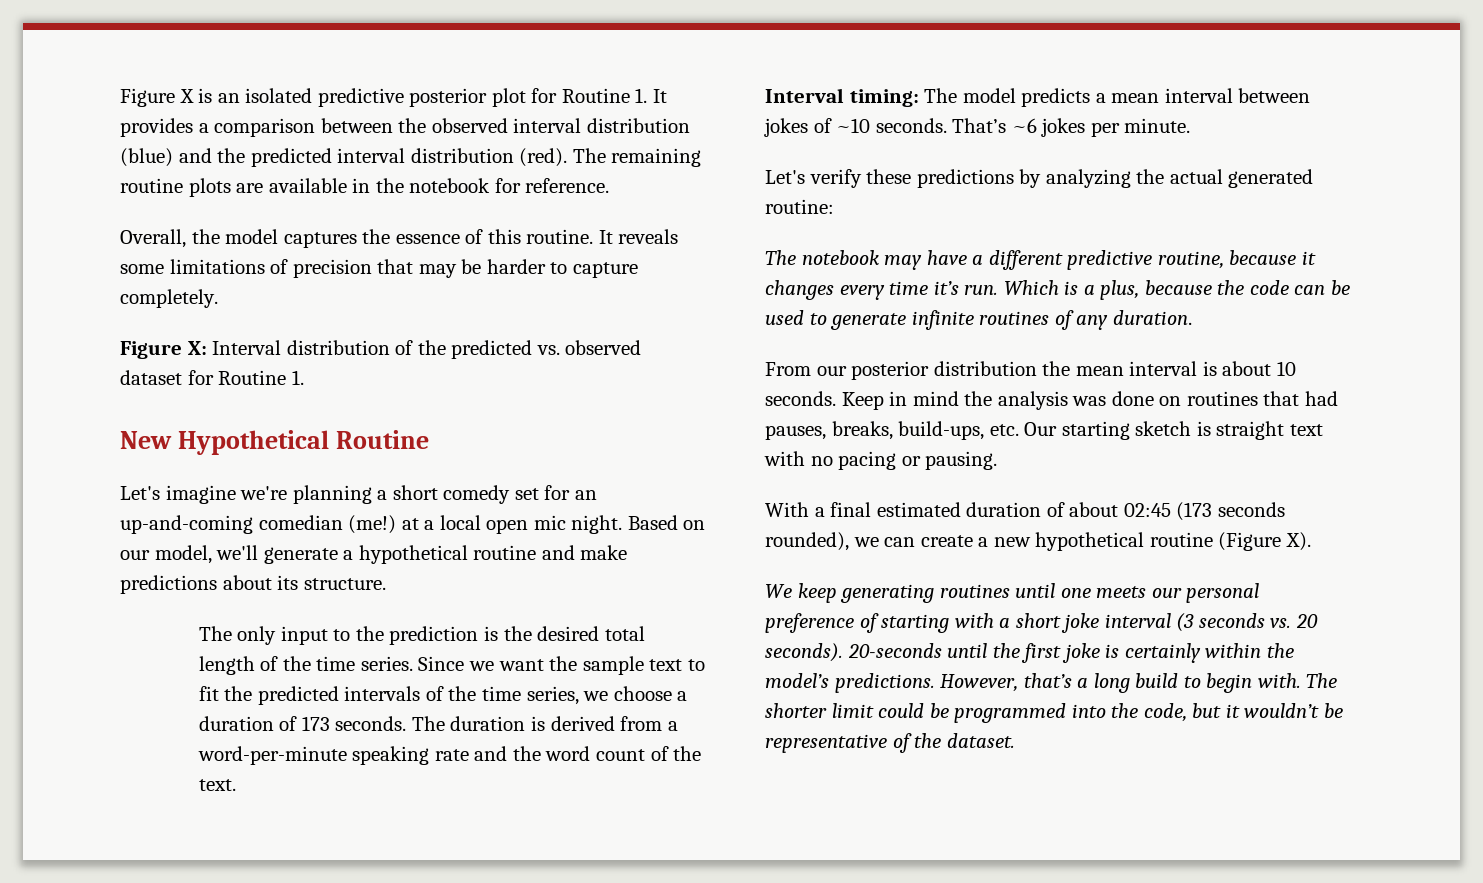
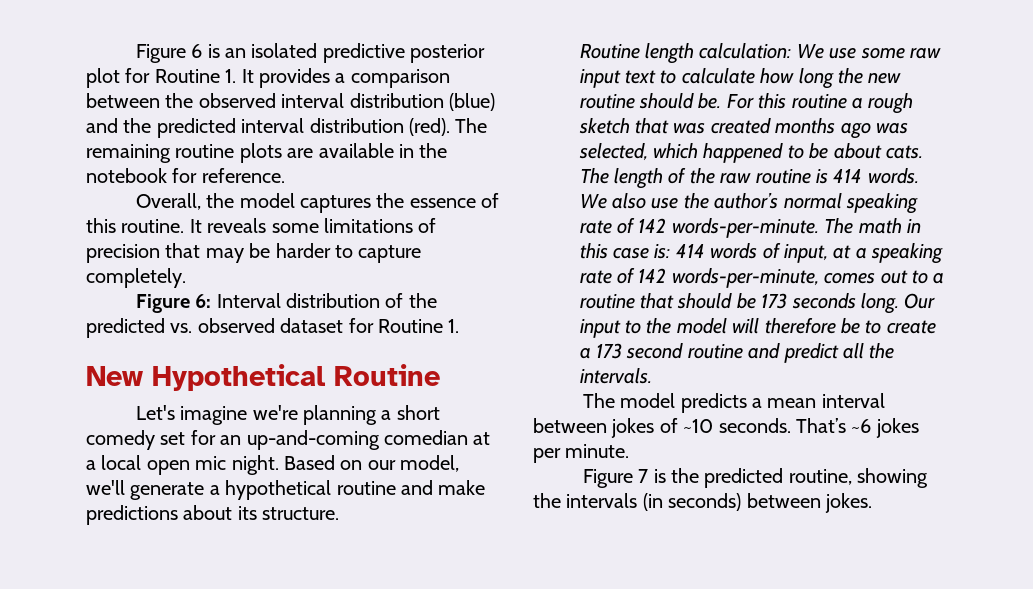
[120,88,194,107] Figure X -> [135,44,203,63] Figure 6
[187,341,207,355] X: -> [195,294,212,308] 6:
[348,515,397,534] (me!) -> (468, 437) none
[198,626,645,645] [198,656,705,675] [198,686,688,705] [198,716,678,731] [197,746,702,765] [198,779,236,791] [765,88,919,107] The only input to the prediction is the desired total length of the time series. Since we want the sample text to fit the predicted intervals of the time series, we choose a duration of 173 seconds. The duration is derived from a word-per-minute speaking rate and the word count of the text. // Interval timing: -> [579,43,942,64] [579,68,902,89] [579,93,914,114] [578,118,909,139] [578,143,924,163] [579,168,919,189] [579,193,919,214] [579,218,922,238] [579,243,944,264] [579,268,945,288] [579,293,936,314] [579,318,936,338] [579,343,895,363] [579,368,652,384] Routine length calculation: We use some raw input text to calculate how long the new routine should be. For this routine a rough sketch that was created months ago was selected, which happened to be about cats. The length of the raw routine is 414 words. We also use the author’s normal speaking rate of 142 words-per-minute. The math in this case is: 414 words of input, at a speaking rate of 142 words-per-minute, comes out to a routine that should be 173 seconds long. Our input to the model will therefore be to create a 173 second routine and predict all the intervals. //
[765,169,1314,188] [765,199,834,214] [765,250,1316,270] [765,280,1350,300] [765,310,1192,330] [765,361,1296,380] [765,391,1338,410] [765,421,1323,440] [764,451,998,470] [765,502,1285,521] [765,532,1311,551] [765,583,1260,603] [765,613,1318,633] [765,643,1294,663] [765,673,1338,693] [765,703,1343,723] [765,733,1015,753] Let's verify these predictions by analyzing the actual generated routine: // The notebook may have a different predictive routine, because it changes every time it’s run. Which is a plus, because the code can be used to generate infinite routines of any duration. // From our posterior distribution the mean interval is about 10 seconds. Keep in mind the analysis was done on routines that had pauses, breaks, build-ups, etc. Our starting sketch is straight text with no pacing or pausing. // With a final estimated duration of about 02:45 (173 seconds rounded), we can create a new hypothetical routine (Figure X). // We keep generating routines until one meets our personal preference of starting with a short joke interval (3 seconds vs. 20 seconds). 20-seconds until the first joke is certainly within the model’s predictions. However, that’s a long build to begin with. The shorter limit could be programmed into the code, but it wouldn’t be representative of the dataset. -> [582,468,929,488] [533,493,872,513] Figure 7 is the predicted routine, showing the intervals (in seconds) between jokes.

